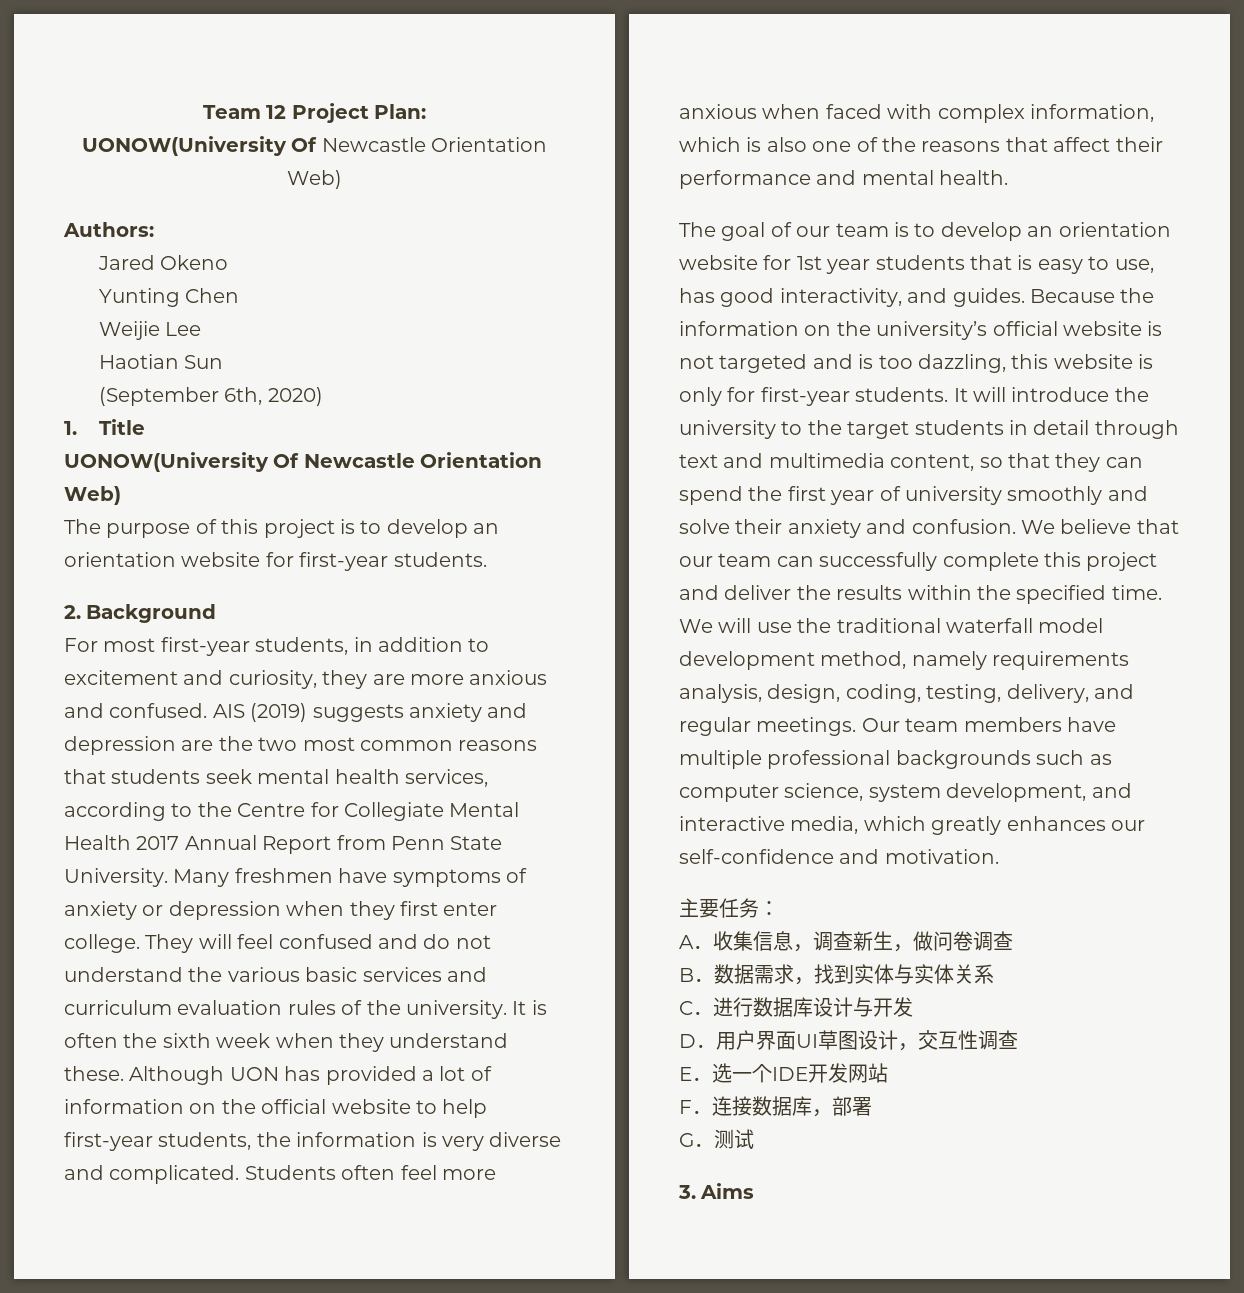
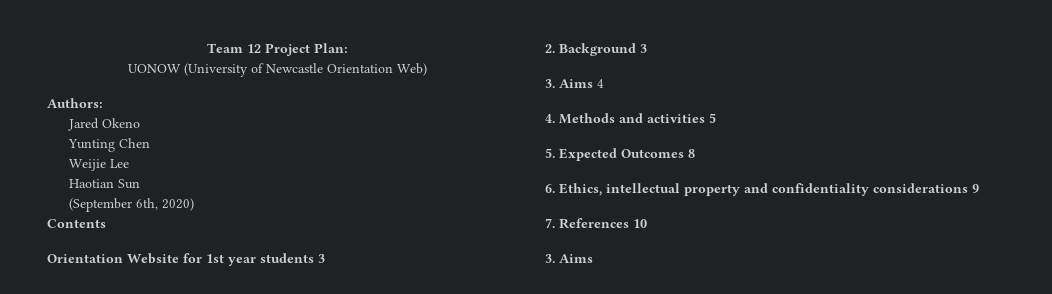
[81,136,318,156] UONOW(University Of -> [127,63,264,77] UONOW (University of
[64,419,145,435] [64,452,543,472] [64,486,121,505] [64,519,500,538] [64,552,487,571] [64,604,217,623] [64,637,490,656] [64,670,548,689] [64,703,528,722] [64,736,538,755] [64,769,488,787] [64,802,520,821] [64,835,503,854] [64,868,527,887] [64,901,498,920] [64,934,491,953] [64,967,487,982] [64,1000,547,1019] [64,1033,509,1052] [64,1066,492,1085] [64,1099,488,1118] [64,1132,562,1151] [64,1165,496,1184] [679,104,1154,123] [679,137,1163,152] [679,170,1009,189] [679,222,1171,241] [679,255,1154,274] [679,288,1155,307] [679,321,1163,340] [679,354,1154,373] [679,387,1149,406] [679,420,1179,439] [679,453,1143,472] [679,486,1148,505] [679,519,1179,538] [679,552,1158,571] [679,585,1162,604] [679,618,1104,633] [679,651,1130,670] [679,684,1134,703] [679,717,1116,736] [679,750,1112,769] [679,783,1132,802] [679,816,1145,835] [679,849,999,864] [679,898,779,918] [679,931,1013,952] [679,964,994,985] [679,997,913,1017] [679,1030,1018,1051] [679,1063,888,1083] [679,1096,872,1117] [679,1129,754,1149] 1. Title // UONOW(University Of Newcastle Orientation Web) // The purpose of this project is to develop an orientation website for first-year students. // 2. Background // For most first-year students, in addition to excitement and curiosity, they are more anxious and confused. AIS (2019) suggests anxiety and depression are the two most common reasons that students seek mental health services, according to the Centre for Collegiate Mental Health 2017 Annual Report from Penn State University. Many freshmen have symptoms of anxiety or depression when they first enter college. They will feel confused and do not understand the various basic services and curriculum evaluation rules of the university. It is often the sixth week when they understand these. Although UON has provided a lot of information on the official website to help first-year students, the information is very diverse and complicated. Students often feel more anxious when faced with complex information, which is also one of the reasons that affect their performance and mental health. // The goal of our team is to develop an orientation website for 1st year students that is easy to use, has good interactivity, and guides. Because the information on the university’s official website is not targeted and is too dazzling, this website is only for first-year students. It will introduce the university to the target students in detail through text and multimedia content, so that they can spend the first year of university smoothly and solve their anxiety and confusion. We believe that our team can successfully complete this project and deliver the results within the specified time. We will use the traditional waterfall model development method, namely requirements analysis, design, coding, testing, delivery, and regular meetings. Our team members have multiple professional backgrounds such as computer science, system development, and interactive media, which greatly enhances our self-confidence and motivation. // 主要任务： // A．收集信息，调查新生，做问卷调查 // B．数据需求，找到实体与实体关系 // C．进行数据库设计与开发 // D．用户界面UI草图设计，交互性调查 // E．选一个IDE开发网站 // F．连接数据库，部署 // G．测试 -> [47,219,106,228] [47,253,325,266] [545,43,647,56] [545,79,604,88] [545,113,716,124] [545,148,695,161] [545,183,979,196] [545,218,647,229] Contents // Orientation Website for 1st year students 3 // 2. Background 3 // 3. Aims 4 // 4. Methods and activities 5 // 5. Expected Outcomes 8 // 6. Ethics, intellectual property and confidentiality considerations 9 // 7. References 10

